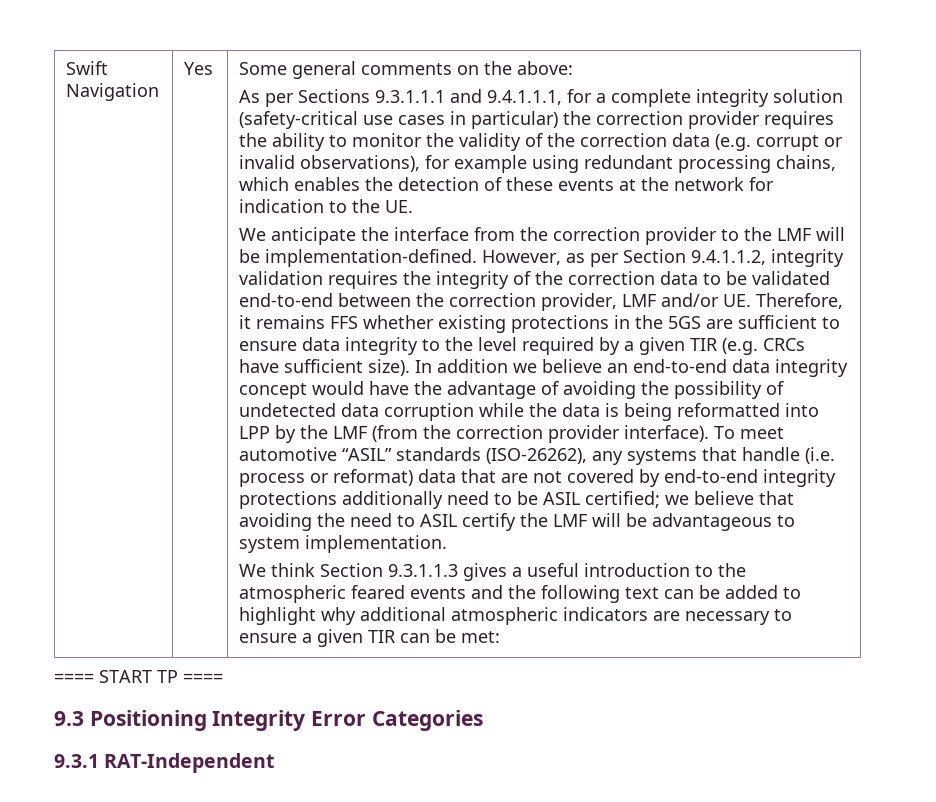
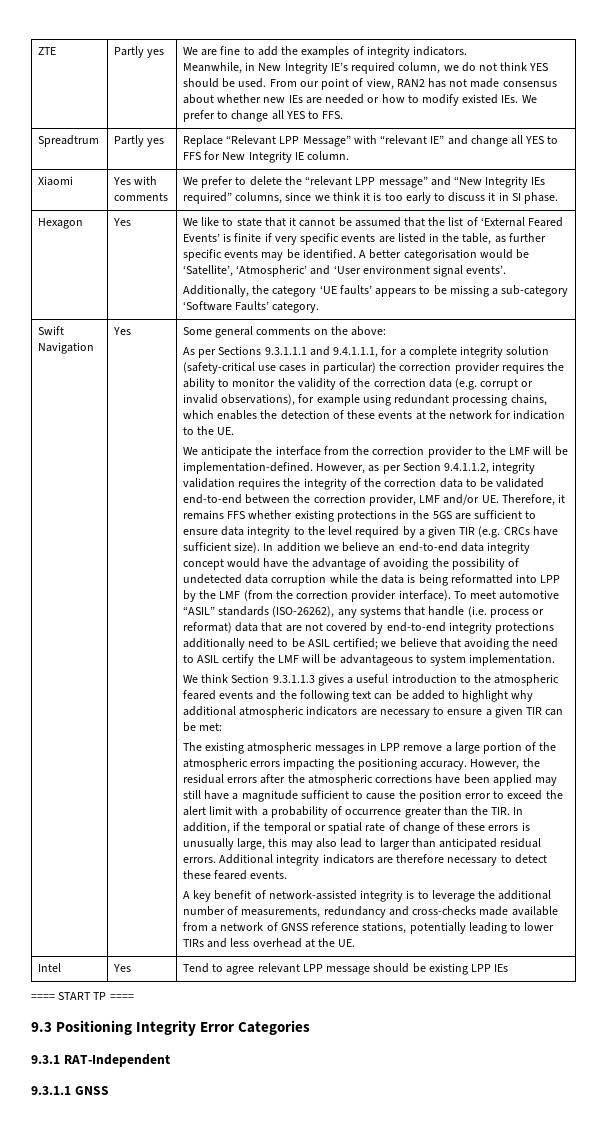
(66, 68) none -> [37,47,56,55] [113,46,165,58] [182,46,468,58] [182,62,549,74] [182,78,557,90] [182,94,537,106] [182,110,344,122] [37,135,99,147] [113,135,165,147] [182,135,559,147] [182,151,350,163] [37,176,73,186] [112,176,158,185] [113,193,168,201] [182,176,546,188] [182,192,559,204] [37,218,83,229] [112,218,131,226] [182,217,564,227] [182,233,546,245] [182,249,530,261] [182,265,507,277] [182,285,569,297] [182,301,320,313] ZTE | Partly yes | We are fine to add the examples of integrity indicators. // Meanwhile, in New Integrity IE’s required column, we do not think YES should be used. From our point of view, RAN2 has not made consensus about whether new IEs are needed or how to modify existed IEs. We prefer to change all YES to FFS. // Spreadtrum | Partly yes | Replace “Relevant LPP Message” with “relevant IE” and change all YES to FFS for New Integrity IE column. // Xiaomi | Yes with comments | We prefer to delete the “relevant LPP message” and “New Integrity IEs required” columns, since we think it is too early to discuss it in SI phase. // Hexagon | Yes | We like to state that it cannot be assumed that the list of ‘External Feared Events’ is finite if very specific events are listed in the table, as further specific events may be identified. A better categorisation would be ‘Satellite’, ‘Atmospheric’ and ‘User environment signal events’. // Additionally, the category ‘UE faults’ appears to be missing a sub-category ‘Software Faults’ category. //
(501, 637) none -> [182,742,557,754] [182,758,540,770] [182,774,558,786] [182,790,563,802] [182,806,524,818] [182,822,530,834] [182,838,542,850] [182,854,547,866] [182,870,288,880] [182,890,552,902] [182,906,558,918] [182,922,555,934] [182,938,356,948] [37,963,61,972] [112,964,131,972] [182,963,509,975] // The existing atmospheric messages in LPP remove a large portion of the atmospheric errors impacting the positioning accuracy. However, the residual errors after the atmospheric corrections have been applied may still have a magnitude sufficient to cause the position error to exceed the alert limit with a probability of occurrence greater than the TIR. In addition, if the temporal or spatial rate of change of these errors is unusually large, this may also lead to larger than anticipated residual errors. Additional integrity indicators are therefore necessary to detect these feared events. // A key benefit of network-assisted integrity is to leverage the additional number of measurements, redundancy and cross-checks made available from a network of GNSS reference stations, potentially leading to lower TIRs and less overhead at the UE. // Intel | Yes | Tend to agree relevant LPP message should be existing LPP IEs
(275, 763) none -> [31,1086,109,1095] // 9.3.1.1 GNSS

